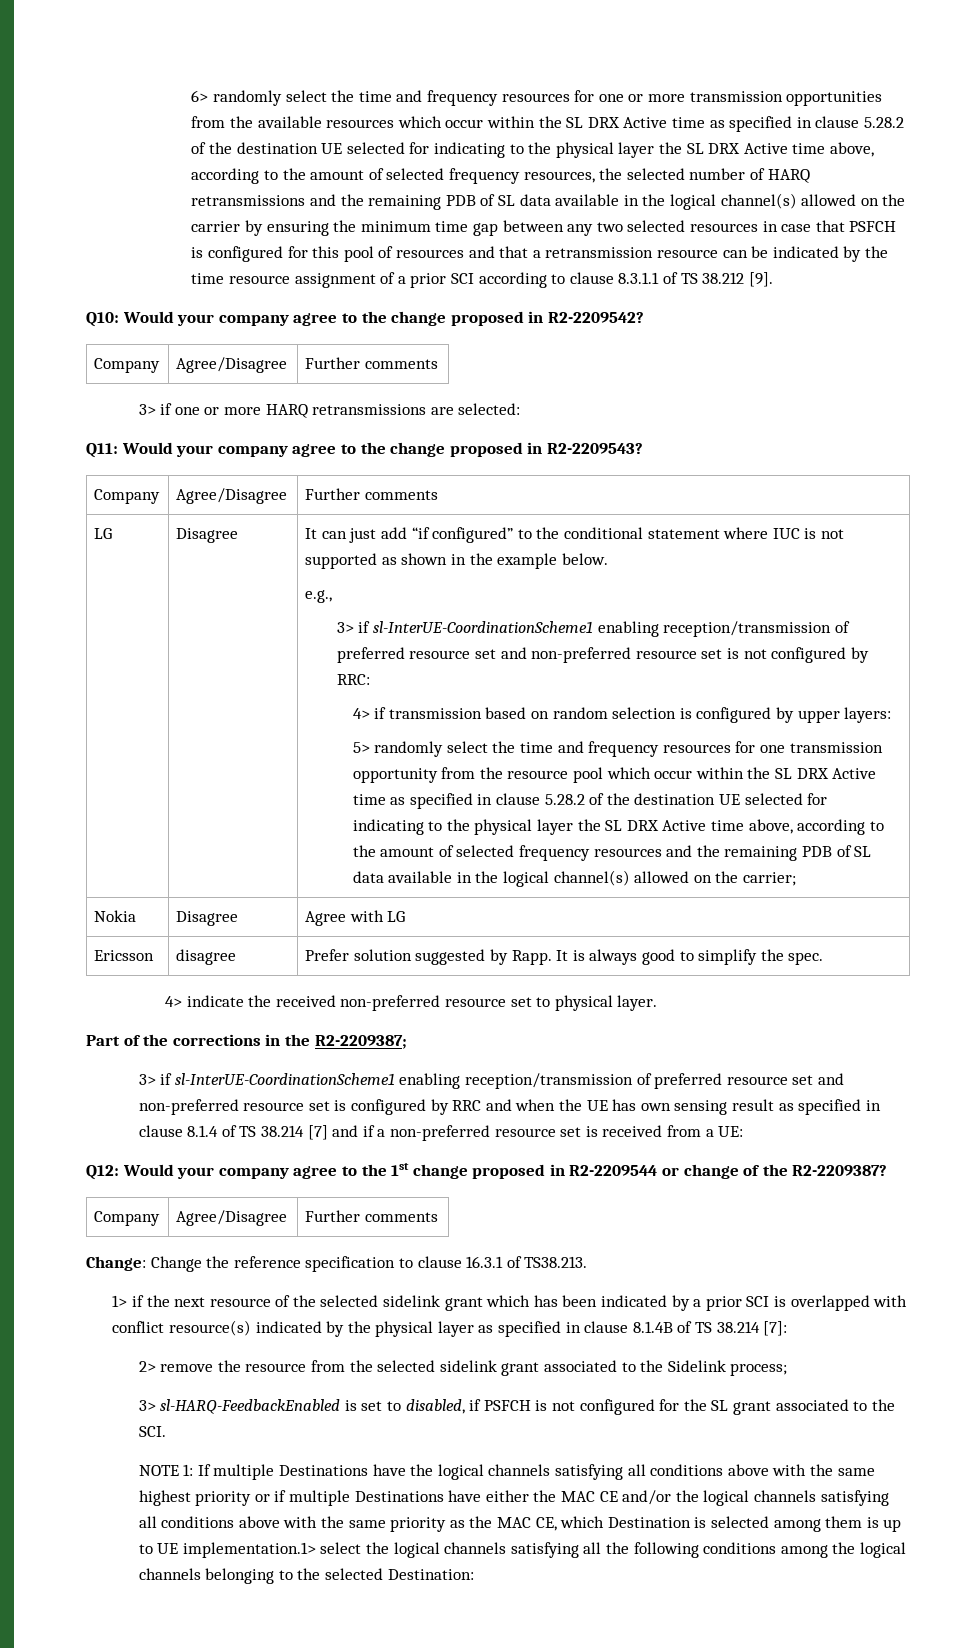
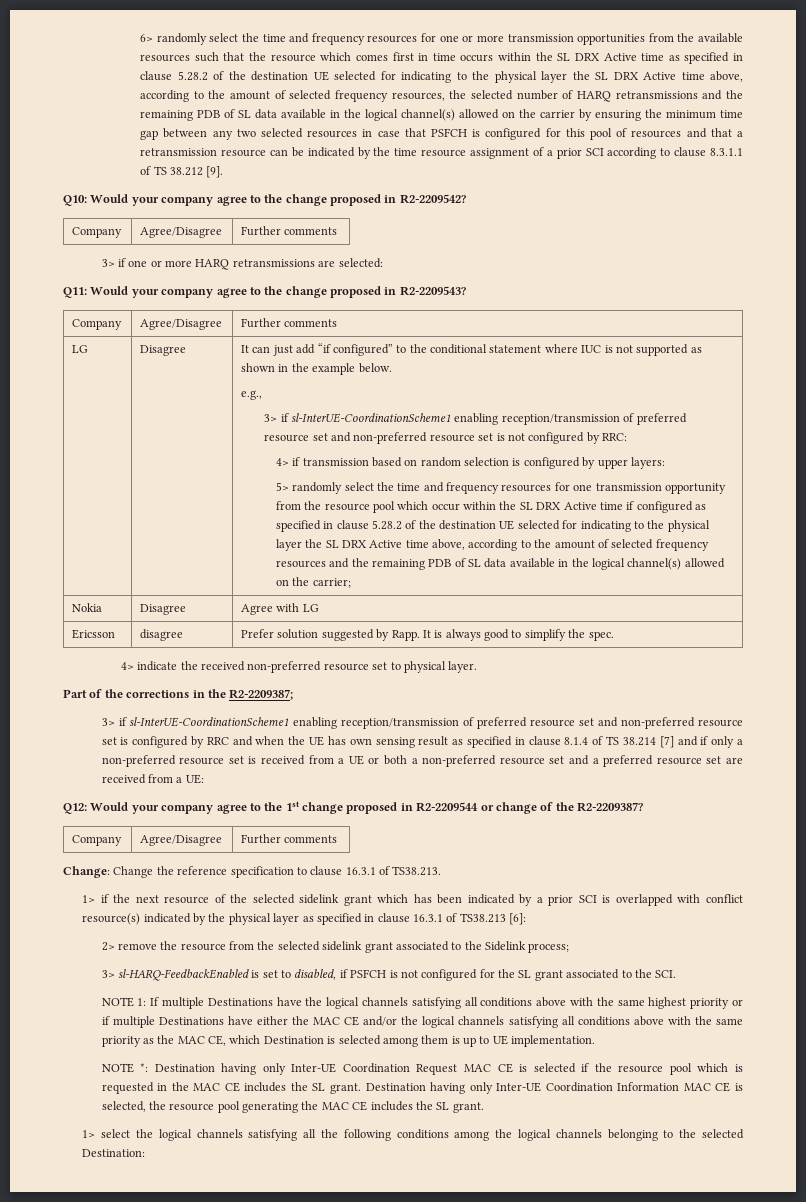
[397,116,484,128] which occur -> [194,52,494,62] such that the resource which comes first in time occurs
(386, 799) none -> [626,501,693,513] if configured
(375, 1131) none -> [711,736,735,748] only
(714, 1133) none -> [348,755,743,767] [101,774,183,784] UE or both a non-preferred resource set and a preferred resource set are received from a
[632,1321,788,1336] 8.1.4B of TS 38.214 [7]: -> [413,913,527,925] 16.3.1 of TS38.213 [6]:
[182,1542,316,1558] implementation.1> -> [511,1035,596,1047] [101,1063,743,1075] [101,1082,743,1094] [101,1101,484,1113] [82,1130,96,1138] implementation. // NOTE *: Destination having only Inter-UE Coordination Request MAC CE is selected if the resource pool which is requested in the MAC CE includes the SL grant. Destination having only Inter-UE Coordination Information MAC CE is selected, the resource pool generating the MAC CE includes the SL grant. // 1>

